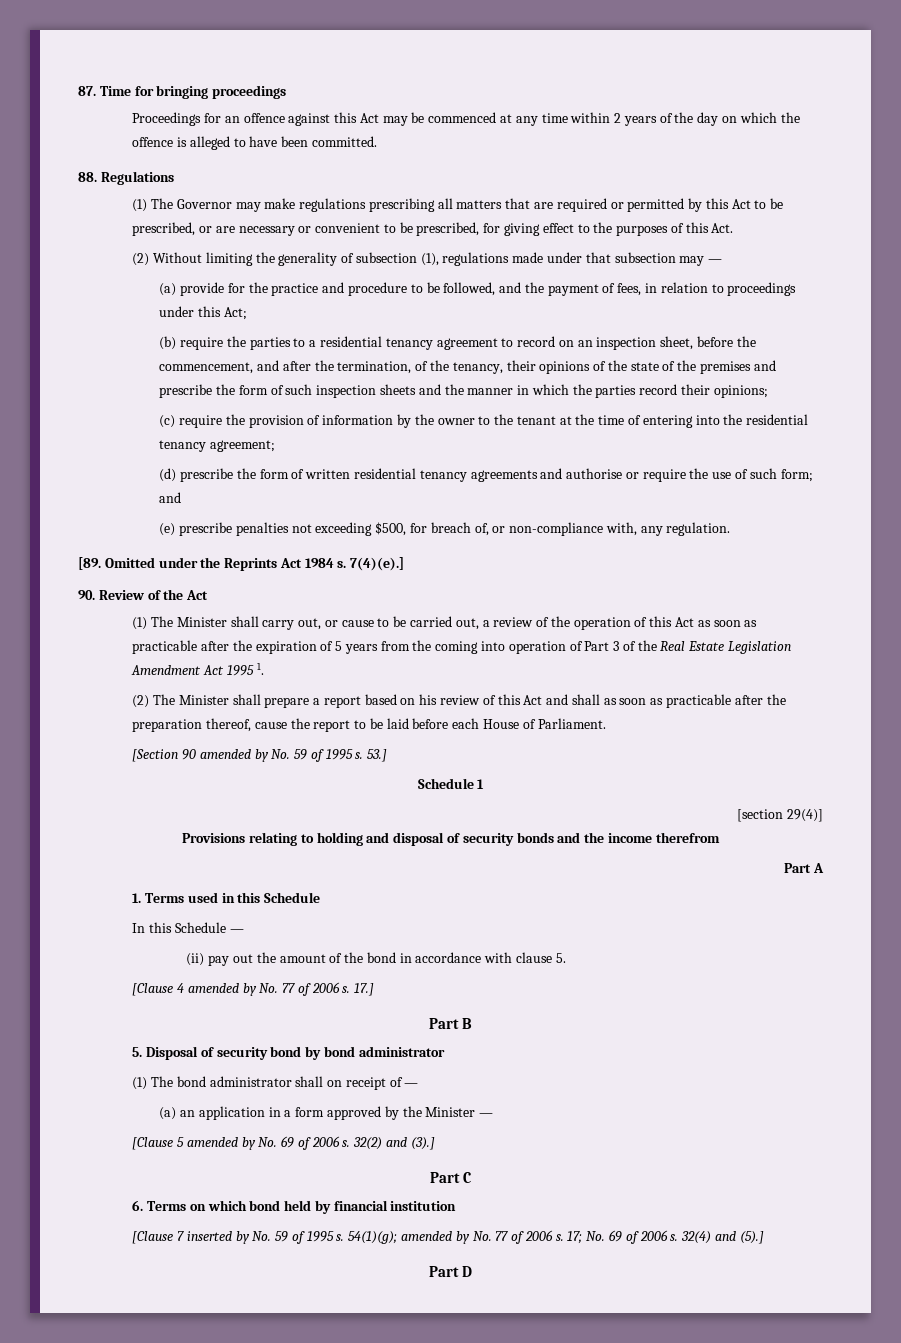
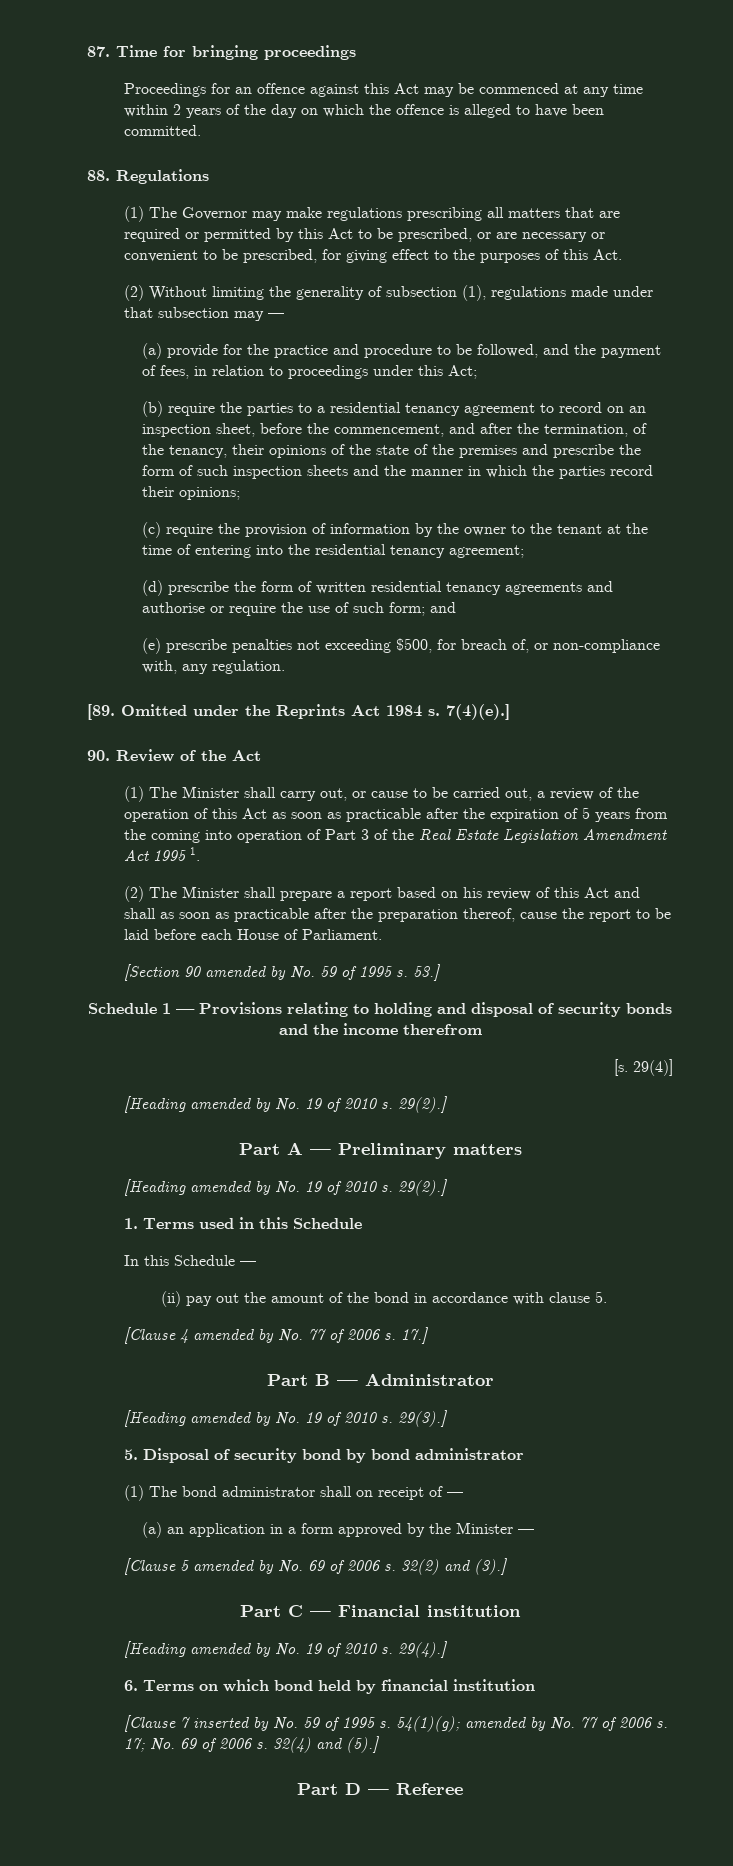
[737,809,823,822] // [section 29(4)] // -> [176,1009,195,1014] —
[784,863,824,873] Part A -> [614,1059,673,1076] [123,1096,447,1113] [238,1142,522,1159] [123,1179,447,1196] [s. 29(4)] // [Heading amended by No. 19 of 2010 s. 29(2).] // Part A — Preliminary matters // [Heading amended by No. 19 of 2010 s. 29(2).]
(473, 1023) none -> [336,1373,494,1386] [123,1410,447,1427] — Administrator // [Heading amended by No. 19 of 2010 s. 29(3).]
(472, 1177) none -> [310,1605,521,1617] [123,1641,447,1658] — Financial institution // [Heading amended by No. 19 of 2010 s. 29(4).]
(473, 1271) none -> [368,1783,463,1795] — Referee

